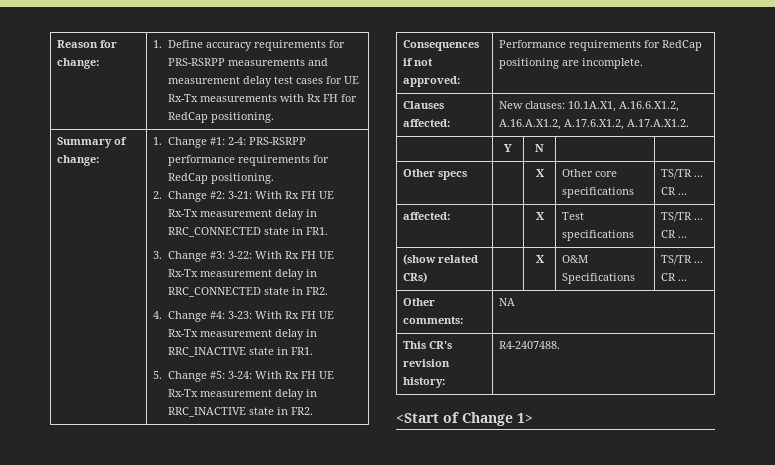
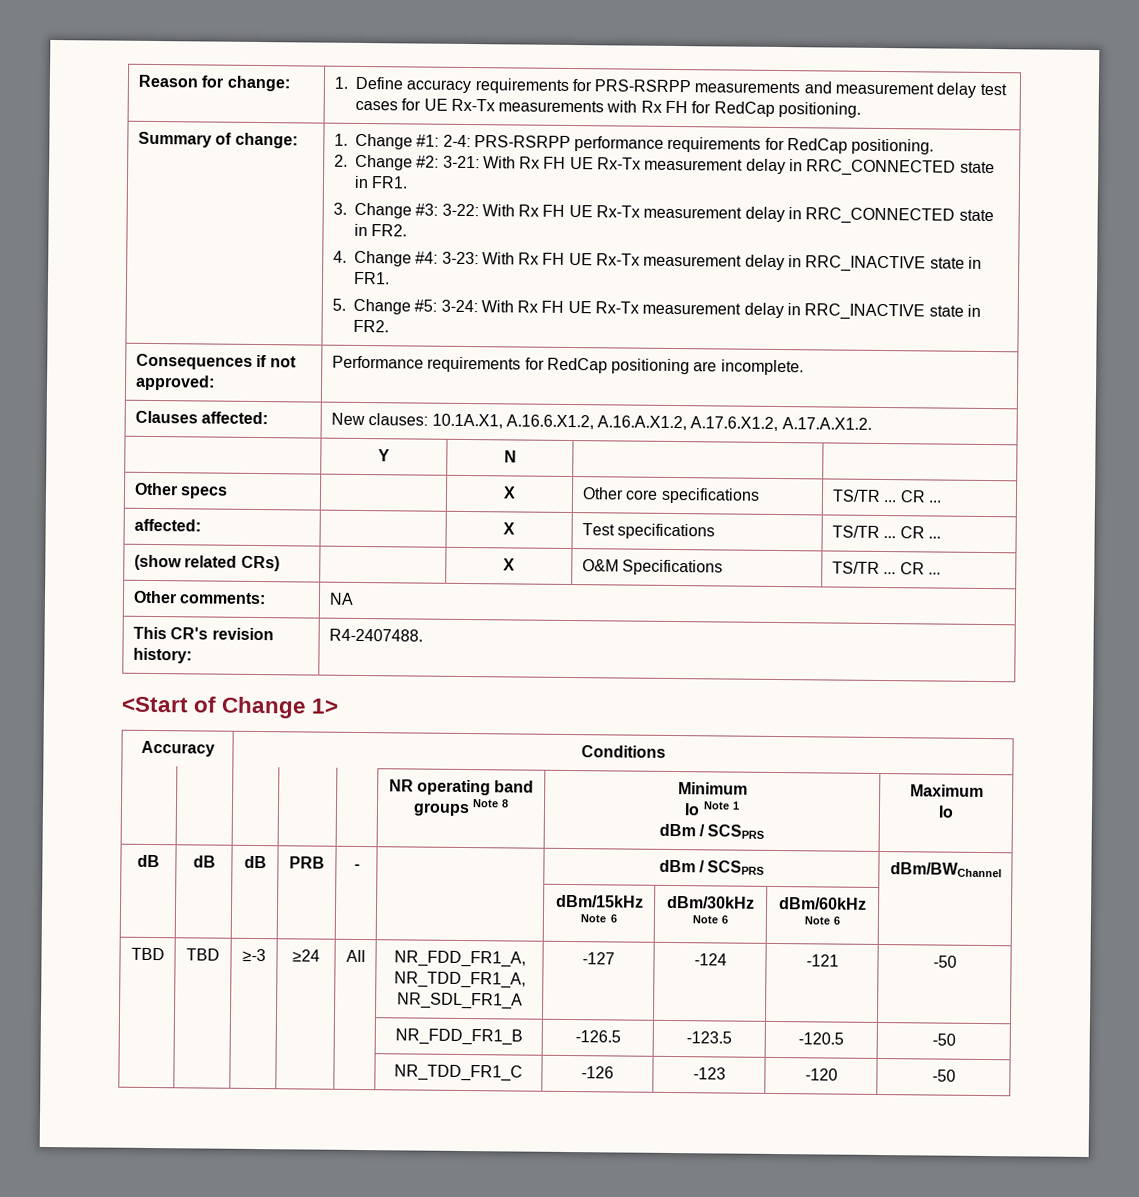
(533, 418) none -> [140,740,215,757] [580,745,666,758] [388,779,535,796] [412,799,510,817] [677,782,748,795] [684,801,740,816] [658,823,765,839] [909,784,984,797] [938,805,954,818] [137,854,160,868] [192,855,216,868] [243,855,267,869] [289,856,325,869] [353,863,360,869] [658,859,765,875] [889,862,1002,878] [555,894,644,908] [580,914,617,923] [667,895,755,909] [691,915,729,924] [779,897,867,910] [803,916,841,925] [130,947,165,961] [186,948,220,961] [242,948,266,963] [292,949,320,963] [345,949,366,963] [393,950,526,968] [393,971,526,989] [396,992,523,1010] [582,952,615,965] [693,953,727,966] [805,954,839,967] [932,955,957,968] [394,1028,523,1046] [574,1030,621,1043] [686,1031,732,1044] [798,1032,844,1045] [931,1033,956,1046] [394,1064,523,1082] [581,1066,614,1079] [692,1067,726,1080] [804,1068,838,1081] [931,1069,956,1082] // Accuracy | Conditions // | | | | | NR operating band groups Note 8 | Minimum // Io Note 1 // dBm / SCSPRS | Maximum // Io // dB | dB | dB | PRB | - | | dBm / SCSPRS | dBm/BWChannel // | | | | | | dBm/15kHz Note 6 | dBm/30kHz Note 6 | dBm/60kHz Note 6 | // TBD | TBD | ≥-3 | ≥24 | All | NR_FDD_FR1_A, NR_TDD_FR1_A, NR_SDL_FR1_A | -127 | -124 | -121 | -50 // | | | | | NR_FDD_FR1_B | -126.5 | -123.5 | -120.5 | -50 // | | | | | NR_TDD_FR1_C | -126 | -123 | -120 | -50

